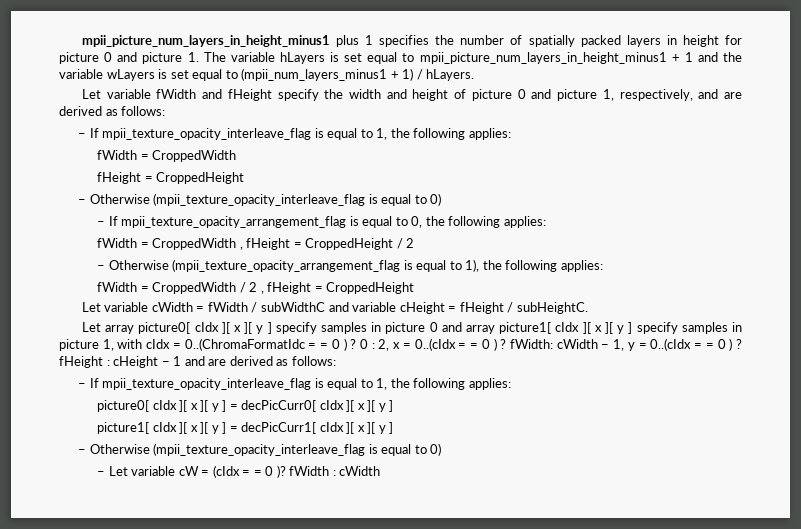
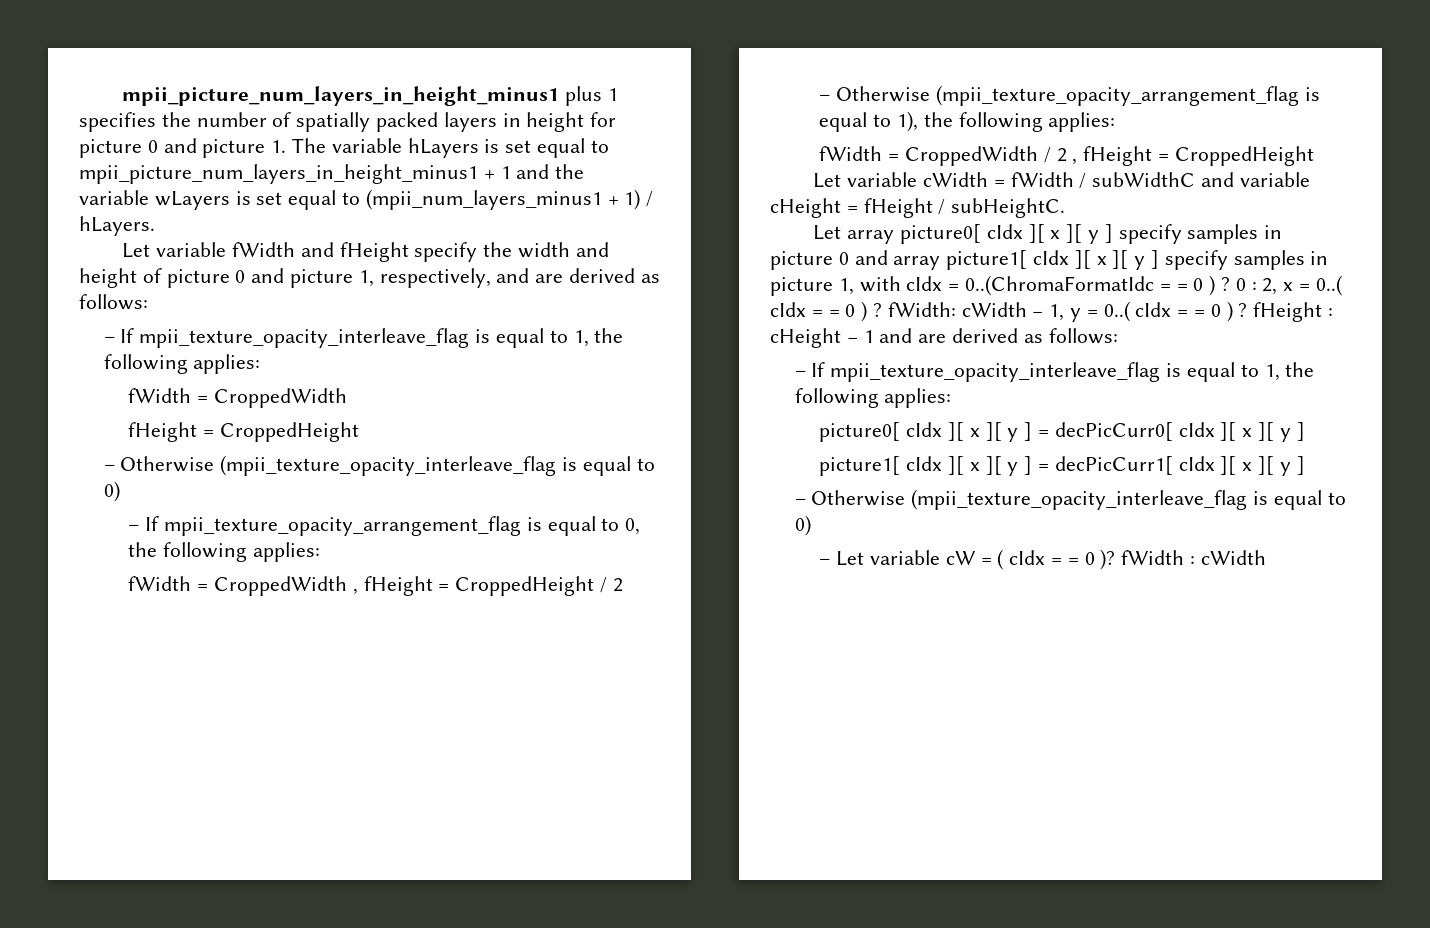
[414,338,456,351] 0..(cIdx -> [1315,275,1342,296] [770,302,806,317] 0..( cIdx
[650,338,692,351] 0..(cIdx -> [1103,301,1172,322] 0..( cIdx
[212,465,240,478] (cIdx -> [997,549,1046,570] ( cIdx

